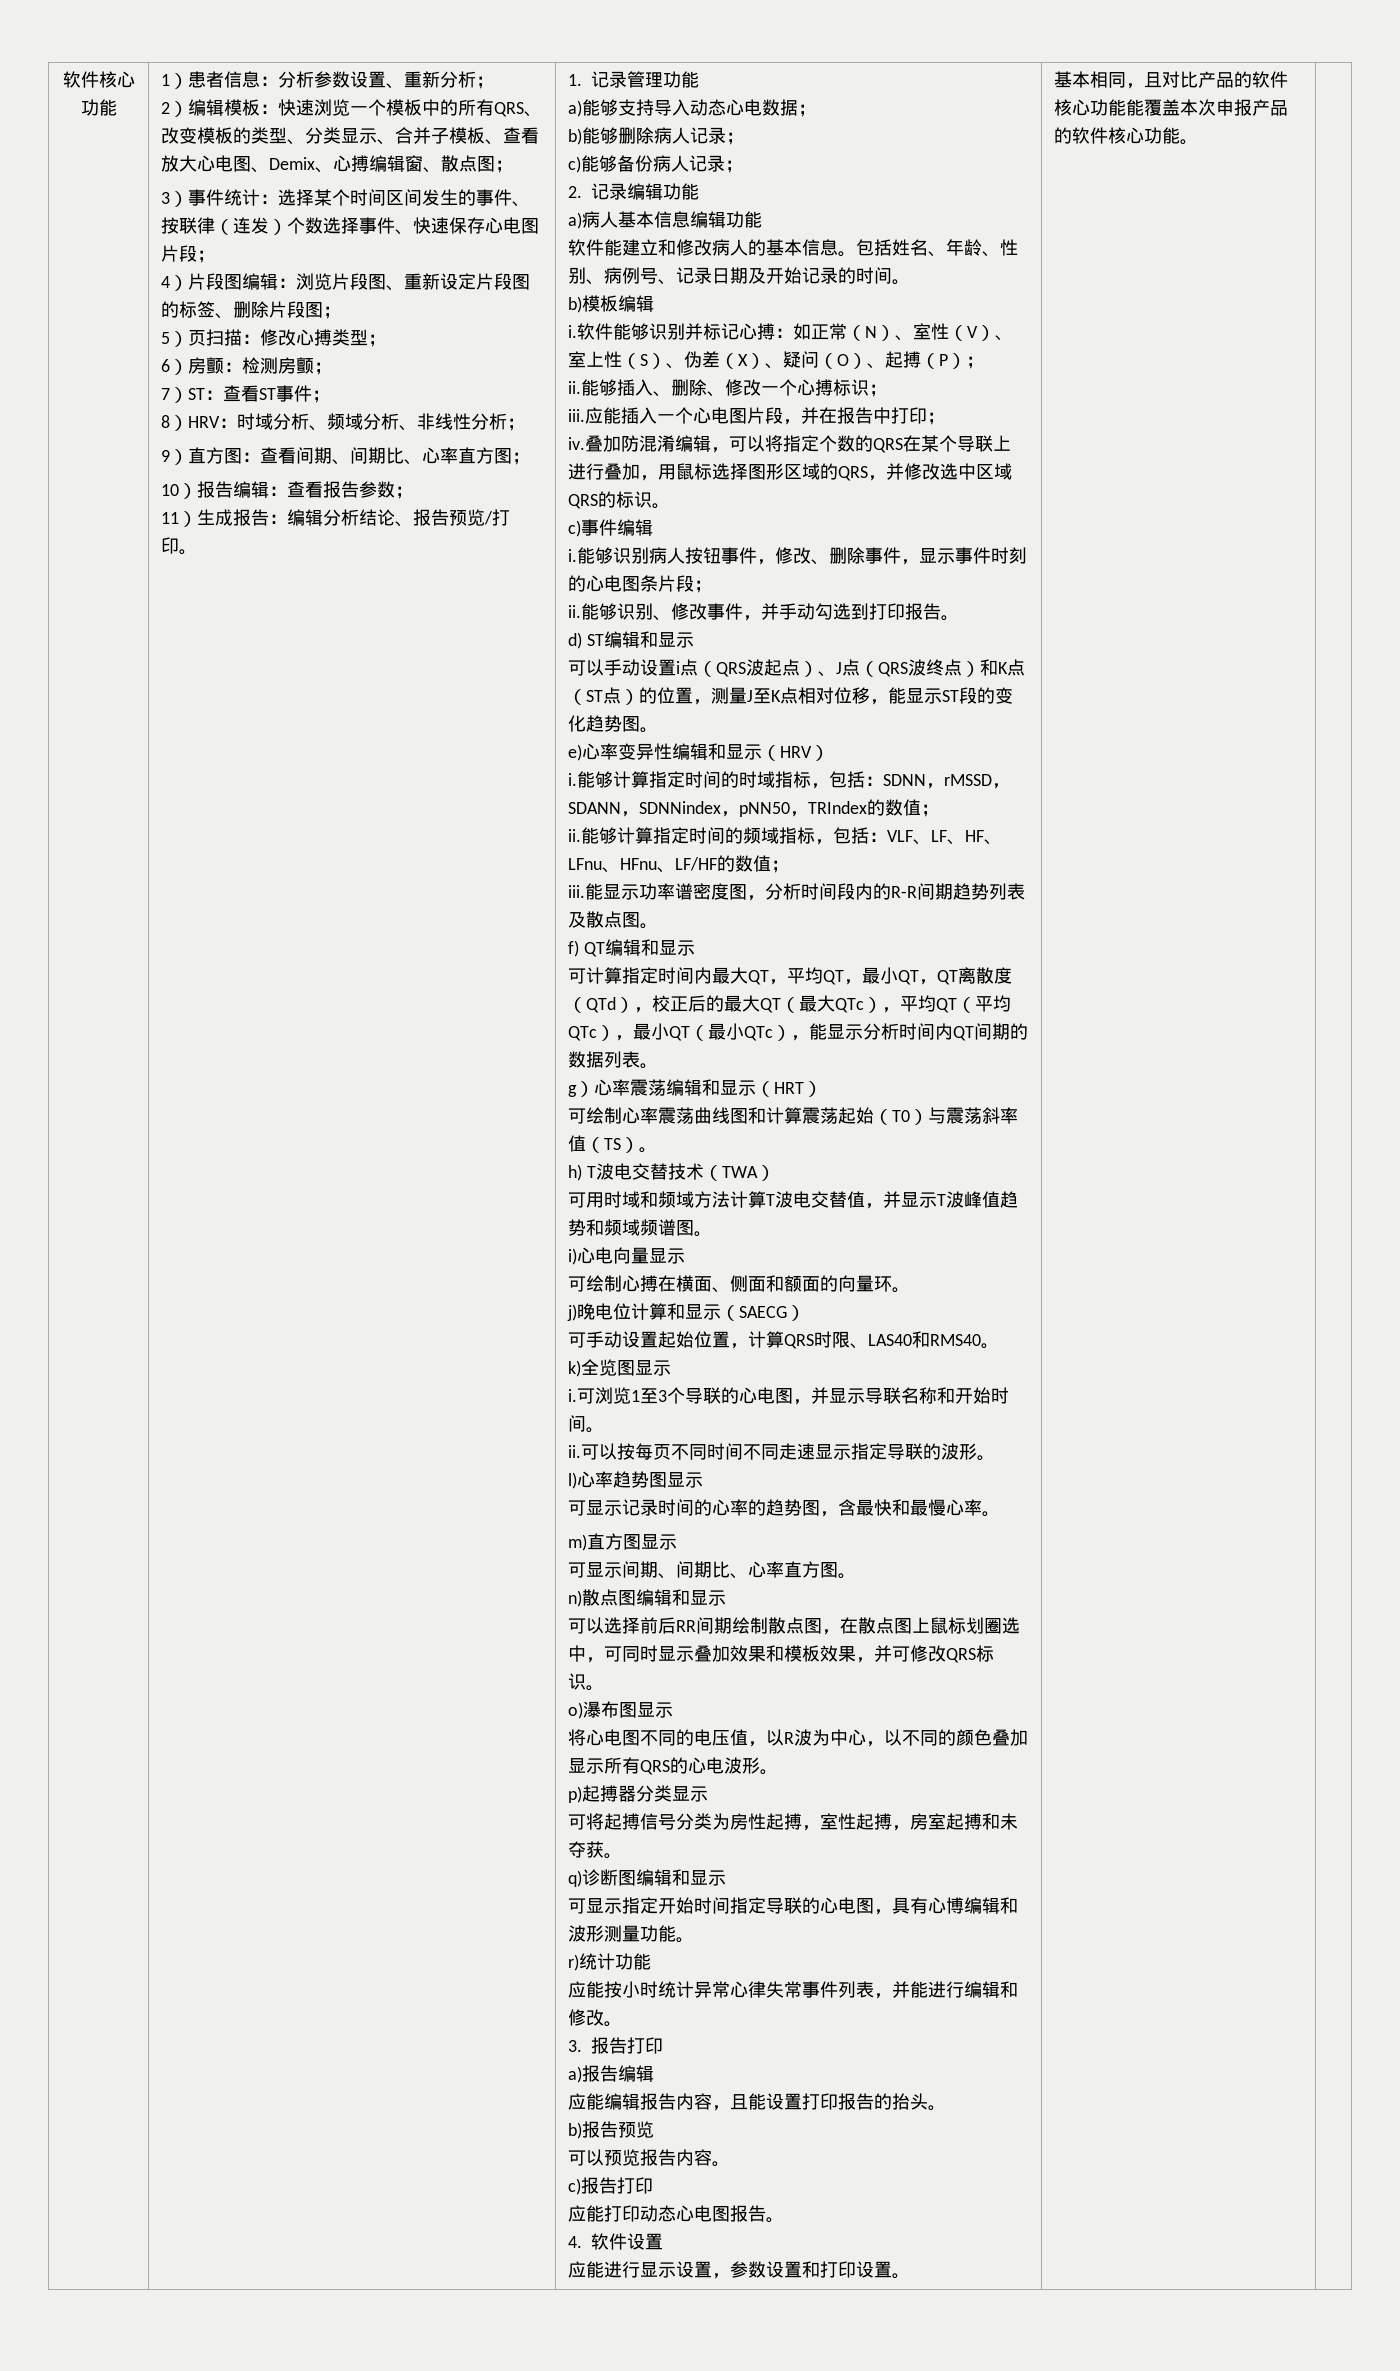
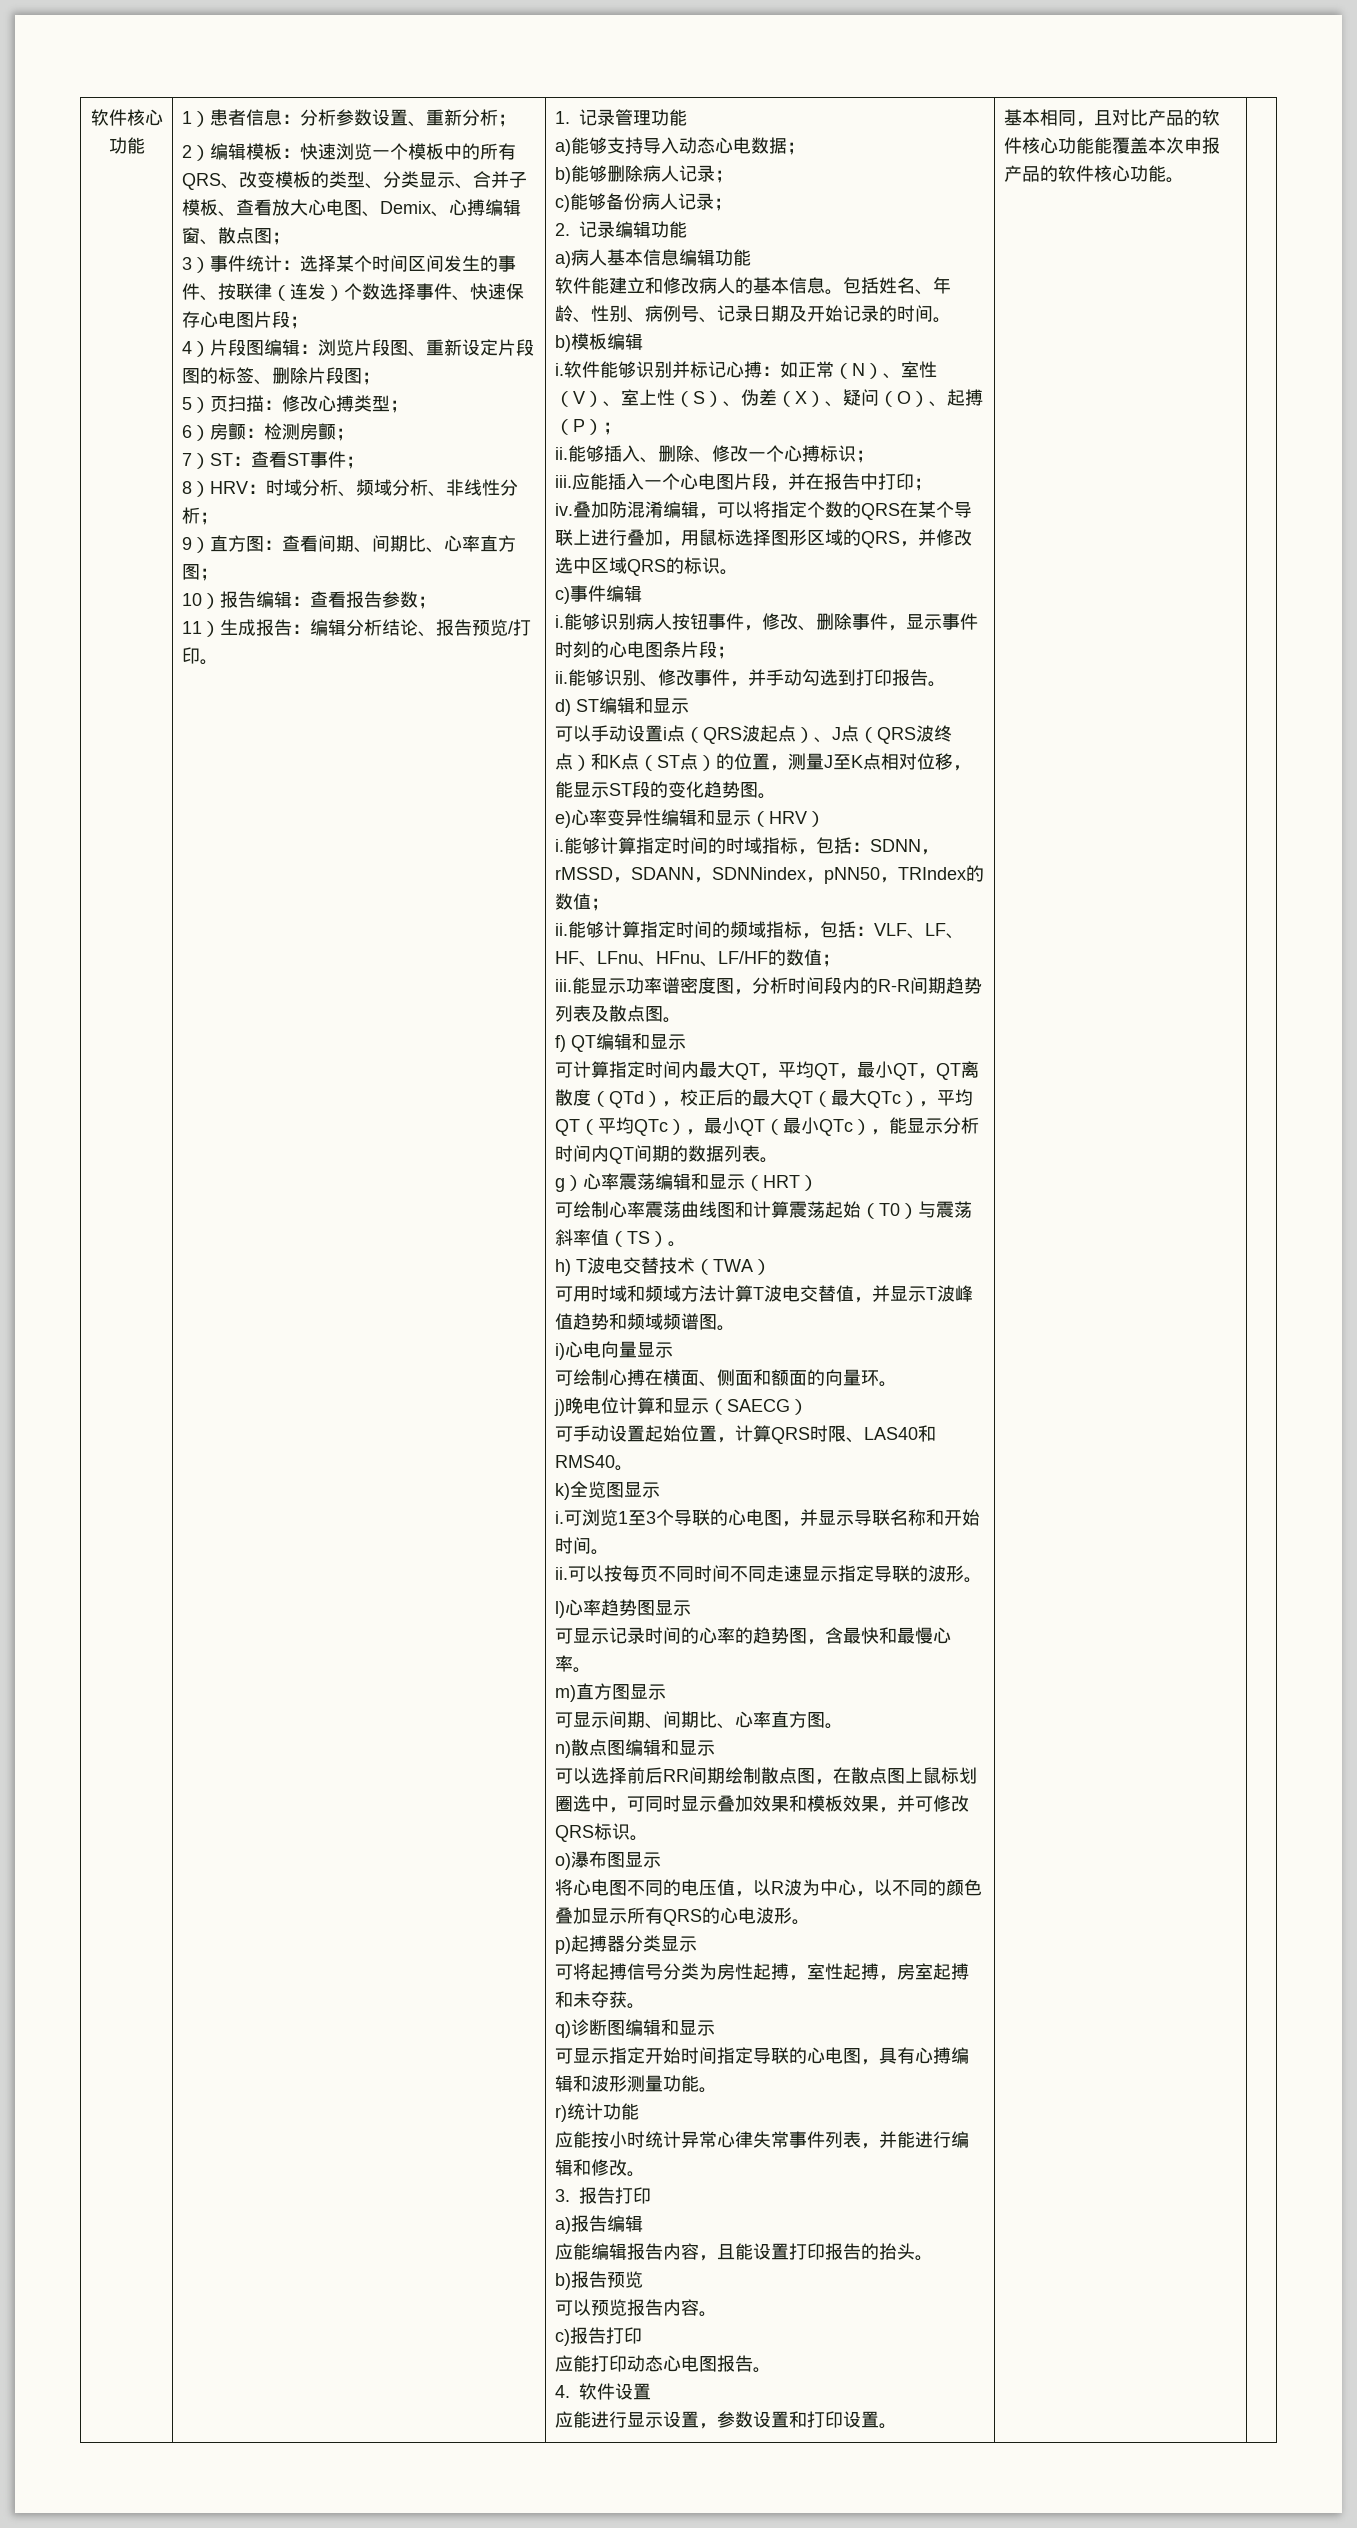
[946,1897,965,1914] 博 -> [933,2047,952,2064] 搏

